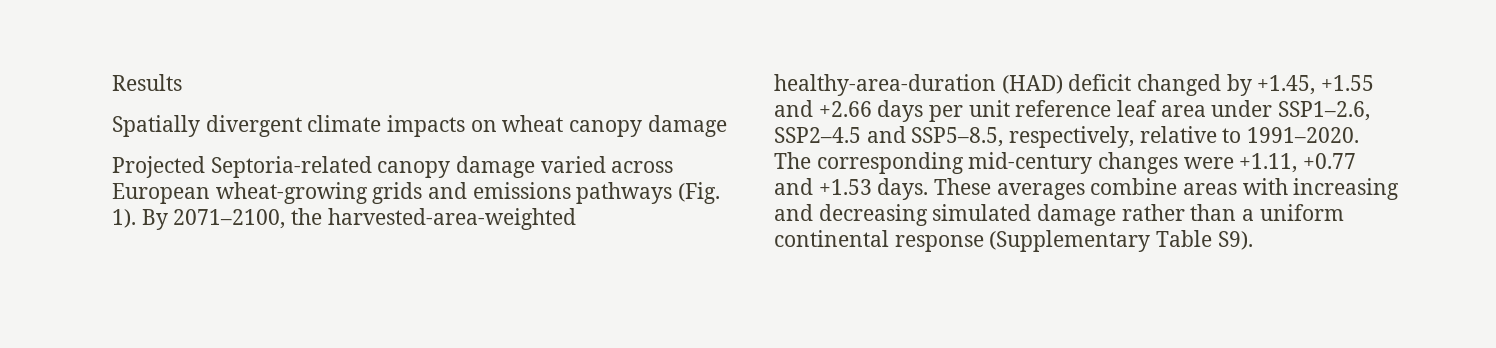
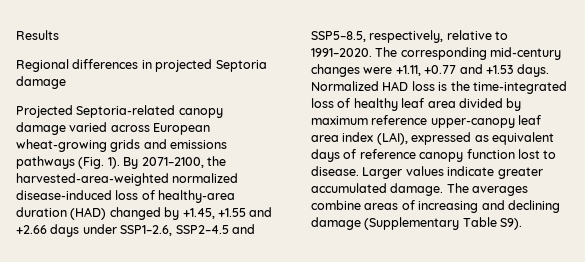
[112,115,643,137] Spatially divergent climate impacts on wheat canopy -> [16,59,267,72] Regional differences in projected Septoria
[774,74,1132,96] healthy-area-duration (HAD) deficit -> [172,173,239,183] [16,190,236,203] [16,207,107,220] normalized disease-induced loss of healthy-area duration (HAD)
[929,100,1206,122] per unit reference leaf area -> (80, 230) none
[934,178,992,195] These -> [311,81,567,94] [311,98,522,111] [311,115,542,128] [311,132,554,145] [311,149,557,162] [311,166,543,179] [311,183,469,196] Normalized HAD loss is the time-integrated loss of healthy leaf area divided by maximum reference upper-canopy leaf area index (LAI), expressed as equivalent days of reference canopy function lost to disease. Larger values indicate greater accumulated damage. The
[1242,178,1288,195] with -> [401,200,415,210] of
[818,204,1344,226] [774,230,984,252] decreasing simulated damage rather than a uniform continental response -> [507,200,560,213] [311,217,361,230] declining damage

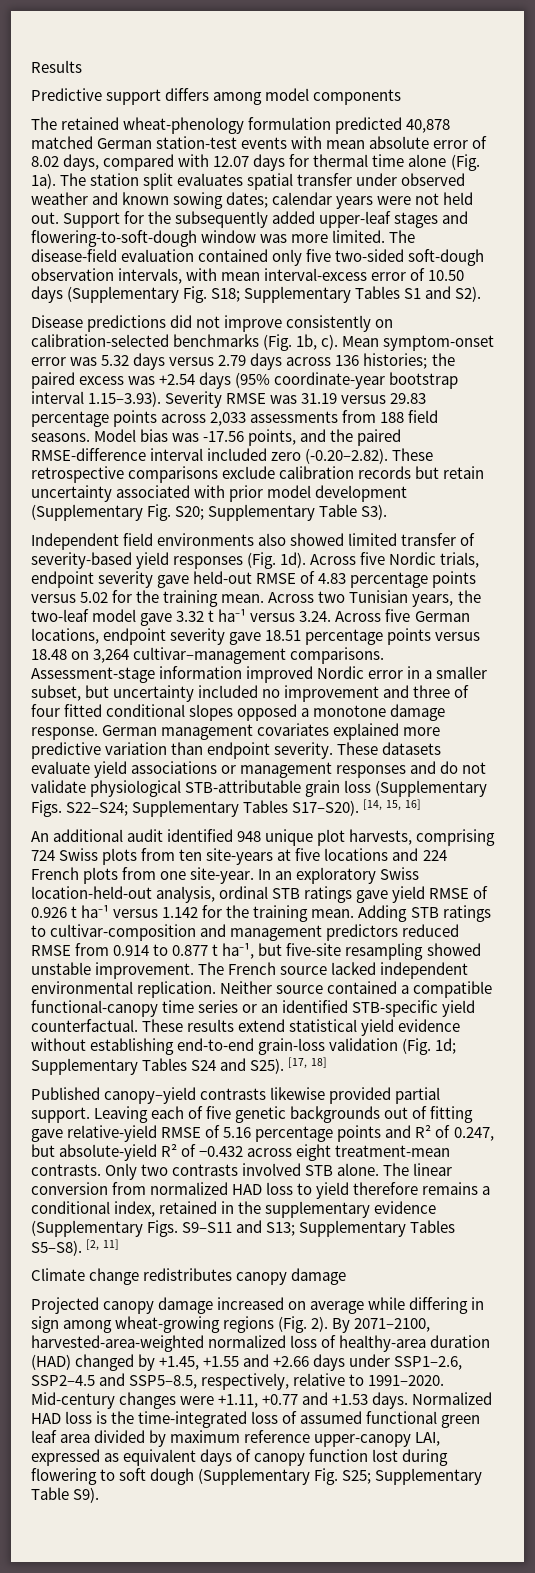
[16,59,267,72] Regional differences in projected Septoria -> [31,88,402,105] [31,117,451,134] [31,136,488,149] [31,154,480,171] [31,173,466,190] [31,192,474,209] [31,211,469,228] [31,230,416,247] [31,249,485,266] [31,268,465,284] [31,286,482,303] [31,315,394,332] [31,334,495,351] [31,353,455,370] [31,372,459,389] [31,391,427,408] [31,410,439,427] [31,429,402,446] [31,448,434,464] [31,466,485,483] [31,485,408,502] [31,504,388,521] [31,533,476,550] [31,552,480,569] [31,571,477,588] [31,590,481,607] [31,609,470,626] [31,628,481,645] [31,647,385,664] [31,666,488,683] [31,685,470,702] [31,704,446,721] [31,723,441,740] [31,742,442,759] [31,761,487,778] [31,780,488,797] [31,799,422,817] [31,829,496,846] [31,848,447,865] [31,867,420,884] [31,886,489,903] [31,905,491,922] [31,924,460,941] [31,943,481,960] [31,962,469,979] [31,981,493,998] [31,1000,476,1017] [31,1019,461,1036] [31,1038,457,1055] [31,1057,328,1075] [31,1087,441,1104] [31,1106,474,1123] [31,1125,494,1142] [31,1144,451,1161] [31,1163,453,1180] [31,1182,491,1199] [31,1201,437,1218] [31,1220,456,1237] [31,1239,120,1256] [31,1268,288,1285] Predictive support differs among model components // The retained wheat-phenology formulation predicted 40,878 matched German station-test events with mean absolute error of 8.02 days, compared with 12.07 days for thermal time alone (Fig. 1a). The station split evaluates spatial transfer under observed weather and known sowing dates; calendar years were not held out. Support for the subsequently added upper-leaf stages and flowering-to-soft-dough window was more limited. The disease-field evaluation contained only five two-sided soft-dough observation intervals, with mean interval-excess error of 10.50 days (Supplementary Fig. S18; Supplementary Tables S1 and S2). // Disease predictions did not improve consistently on calibration-selected benchmarks (Fig. 1b, c). Mean symptom-onset error was 5.32 days versus 2.79 days across 136 histories; the paired excess was +2.54 days (95% coordinate-year bootstrap interval 1.15–3.93). Severity RMSE was 31.19 versus 29.83 percentage points across 2,033 assessments from 188 field seasons. Model bias was -17.56 points, and the paired RMSE-difference interval included zero (-0.20–2.82). These retrospective comparisons exclude calibration records but retain uncertainty associated with prior model development (Supplementary Fig. S20; Supplementary Table S3). // Independent field environments also showed limited transfer of severity-based yield responses (Fig. 1d). Across five Nordic trials, endpoint severity gave held-out RMSE of 4.83 percentage points versus 5.02 for the training mean. Across two Tunisian years, the two-leaf model gave 3.32 t ha⁻¹ versus 3.24. Across five German locations, endpoint severity gave 18.51 percentage points versus 18.48 on 3,264 cultivar–management comparisons. Assessment-stage information improved Nordic error in a smaller subset, but uncertainty included no improvement and three of four fitted conditional slopes opposed a monotone damage response. German management covariates explained more predictive variation than endpoint severity. These datasets evaluate yield associations or management responses and do not validate physiological STB-attributable grain loss (Supplementary Figs. S22–S24; Supplementary Tables S17–S20). [14, 15, 16] // An additional audit identified 948 unique plot harvests, comprising 724 Swiss plots from ten site-years at five locations and 224 French plots from one site-year. In an exploratory Swiss location-held-out analysis, ordinal STB ratings gave yield RMSE of 0.926 t ha⁻¹ versus 1.142 for the training mean. Adding STB ratings to cultivar-composition and management predictors reduced RMSE from 0.914 to 0.877 t ha⁻¹, but five-site resampling showed unstable improvement. The French source lacked independent environmental replication. Neither source contained a compatible functional-canopy time series or an identified STB-specific yield counterfactual. These results extend statistical yield evidence without establishing end-to-end grain-loss validation (Fig. 1d; Supplementary Tables S24 and S25). [17, 18] // Published canopy–yield contrasts likewise provided partial support. Leaving each of five genetic backgrounds out of fitting gave relative-yield RMSE of 5.16 percentage points and R² of 0.247, but absolute-yield R² of −0.432 across eight treatment-mean contrasts. Only two contrasts involved STB alone. The linear conversion from normalized HAD loss to yield therefore remains a conditional index, retained in the supplementary evidence (Supplementary Figs. S9–S11 and S13; Supplementary Tables S5–S8). [2, 11] // Climate change redistributes canopy
[76,105,223,118] [16,122,211,135] [16,139,228,152] [16,156,120,169] Septoria-related canopy damage varied across European wheat-growing grids and emissions pathways (Fig. 1). -> [103,1297,485,1314] [31,1316,329,1333] canopy damage increased on average while differing in sign among wheat-growing regions (Fig. 2).
[206,156,226,166] the -> (431, 1325) none
[16,190,112,200] disease-induced -> (287, 1341) none
[375,47,562,60] The corresponding mid-century -> [31,1392,115,1409] Mid-century
[353,98,398,111] healthy -> [300,1411,481,1428] assumed functional green
[518,115,542,125] [311,132,408,145] leaf area index (LAI), -> [415,1432,441,1446] LAI,
[359,149,416,159] reference -> (252, 1455) none
[543,150,557,159] [311,166,543,179] [311,183,529,196] [311,200,560,213] [311,217,460,230] to disease. Larger values indicate greater accumulated damage. The averages combine areas of increasing and declining damage (Supplementary -> [402,1449,449,1466] [31,1468,483,1485] during flowering to soft dough (Supplementary Fig. S25; Supplementary

